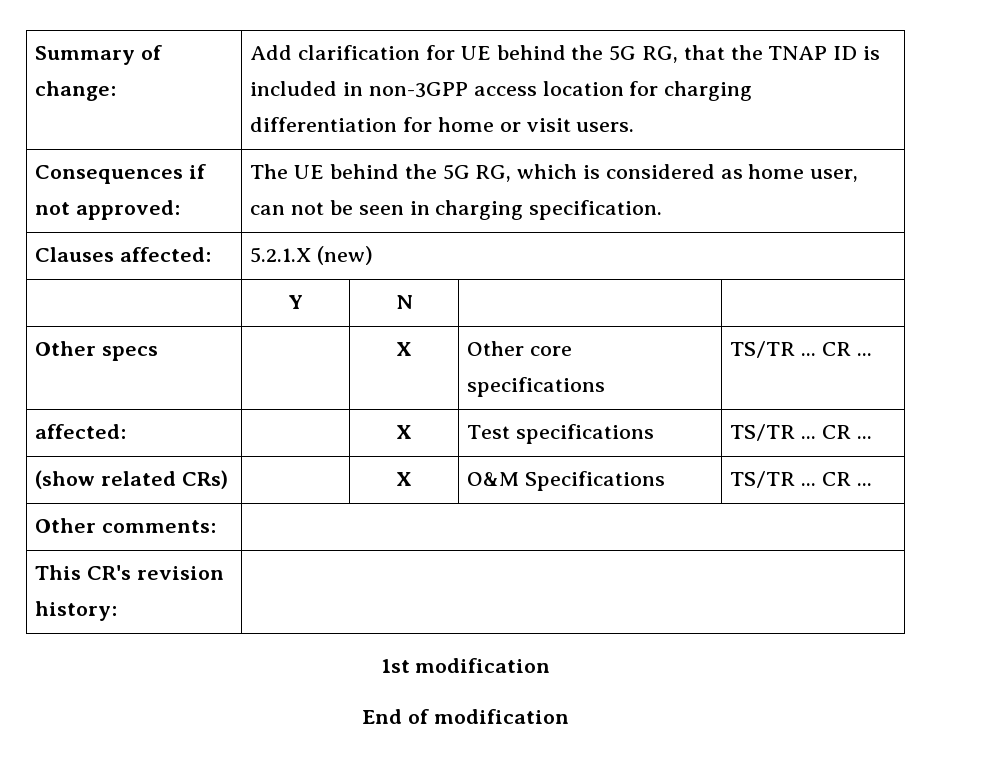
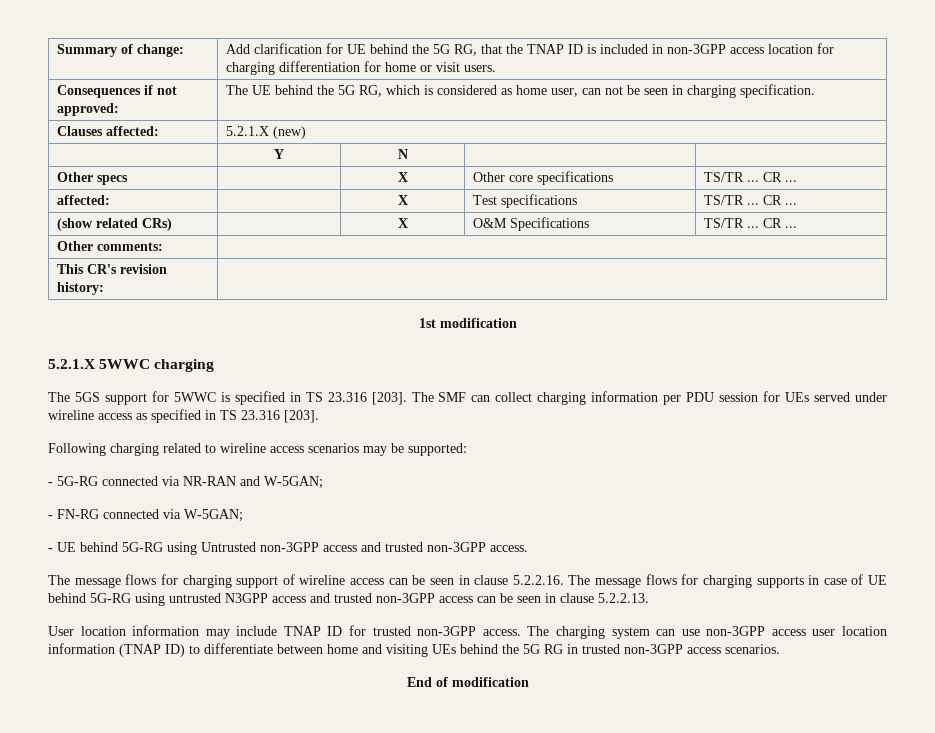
(551, 665) none -> [48,359,215,372] [48,391,887,405] [48,409,319,423] [48,443,467,456] [48,476,323,489] [48,509,243,522] [48,542,528,555] [48,574,887,588] [48,593,649,606] [48,625,887,639] [48,643,780,657] // 5.2.1.X 5WWC charging // The 5GS support for 5WWC is specified in TS 23.316 [203]. The SMF can collect charging information per PDU session for UEs served under wireline access as specified in TS 23.316 [203]. // Following charging related to wireline access scenarios may be supported: // - 5G-RG connected via NR-RAN and W-5GAN; // - FN-RG connected via W-5GAN; // - UE behind 5G-RG using Untrusted non-3GPP access and trusted non-3GPP access. // The message flows for charging support of wireline access can be seen in clause 5.2.2.16. The message flows for charging supports in case of UE behind 5G-RG using untrusted N3GPP access and trusted non-3GPP access can be seen in clause 5.2.2.13. // User location information may include TNAP ID for trusted non-3GPP access. The charging system can use non-3GPP access user location information (TNAP ID) to differentiate between home and visiting UEs behind the 5G RG in trusted non-3GPP access scenarios.

